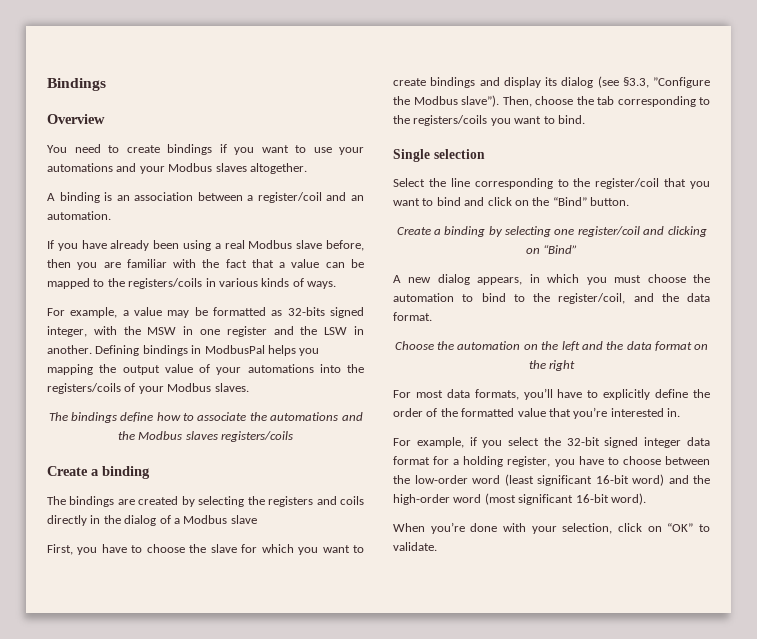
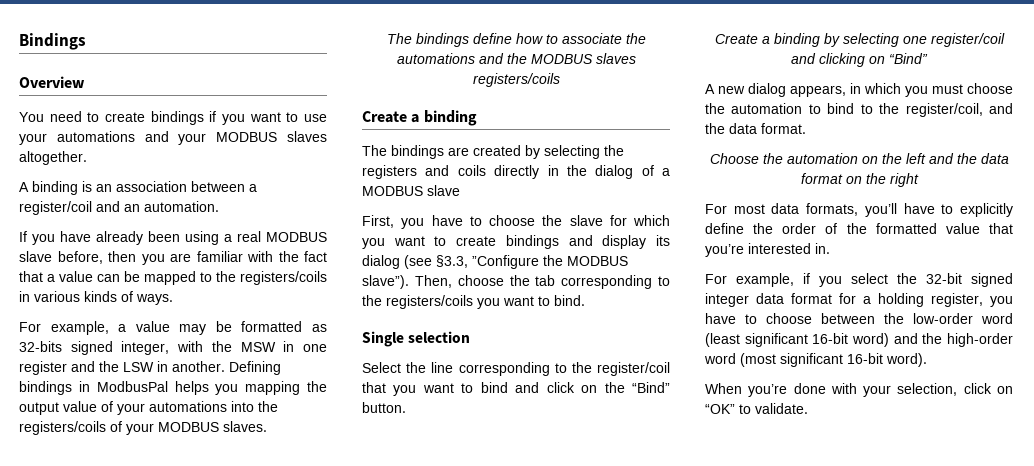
[168,163,213,172] Modbus -> [216,132,278,142] MODBUS
[248,240,293,249] Modbus -> [266,232,327,242] MODBUS
[167,383,212,392] Modbus -> [158,422,219,432] MODBUS
[138,431,183,440] Modbus -> [530,54,593,64] MODBUS
[183,515,228,524] Modbus -> [362,186,423,196] MODBUS
[413,96,458,105] Modbus -> [567,256,628,266] MODBUS

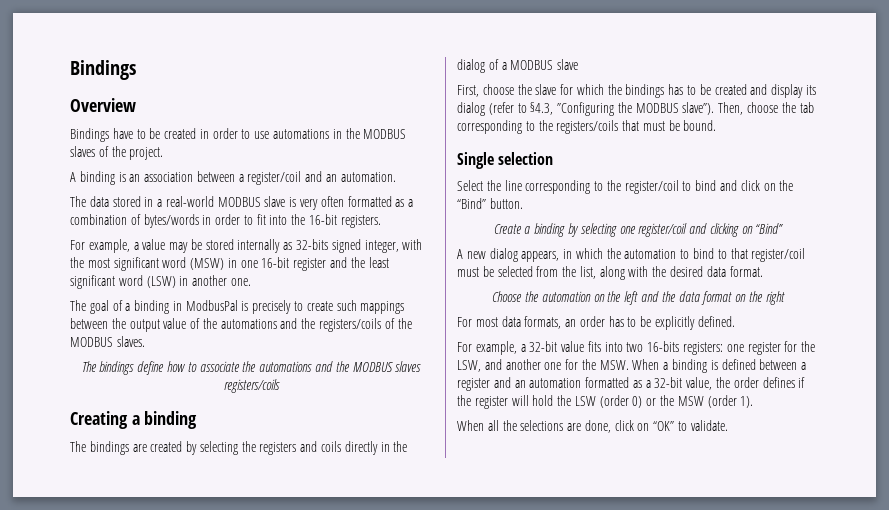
[19,111,327,125] [19,131,328,145] [19,151,87,165] You need to create bindings if you want to use your automations and your MODBUS slaves altogether. -> [70,128,407,142] [70,146,164,160] Bindings have to be created in order to use automations in the MODBUS slaves of the project.
[19,231,327,245] [19,251,327,265] [19,271,327,285] [19,291,173,305] If you have already been using a real MODBUS slave before, then you are familiar with the fact that a value can be mapped to the registers/coils in various kinds of ways. -> [70,196,414,210] [70,214,381,228] The data stored in a real-world MODBUS slave is very often formatted as a combination of bytes/words in order to fit into the 16-bit registers.
[241,321,303,332] formatted -> [205,239,281,253] stored internally
[240,342,276,352] MSW -> [87,257,225,271] most significant word (MSW)
(328, 348) none -> [261,257,290,268] 16-bit
[123,361,281,375] [19,381,301,395] LSW in another. Defining bindings in ModbusPal helps you mapping -> [368,257,389,268] [70,275,251,289] [70,300,405,314] [70,318,108,329] least significant word (LSW) in another one. // The goal of a binding in ModbusPal is precisely to create such mappings between
[117,401,254,415] your automations into -> [202,318,298,329] the automations and
[126,423,154,435] your -> [397,318,412,329] the
[362,111,407,123] Create -> [70,411,128,429] Creating
[401,215,482,229] you have to -> (479, 91) none
[362,235,670,249] [362,255,539,269] you want to create bindings and display its dialog (see §3.3, ”Configure -> [607,84,816,98] [457,102,615,116] the bindings has to be created and display its dialog (refer to §4.3, ”Configuring
[477,295,585,309] you want to bind. -> [622,120,717,131] that must be bound.
[362,382,454,396] that you want -> (679, 187) none
[905,83,1013,97] you must choose -> (603, 253) none
[879,103,1013,117] [705,123,725,134] the register/coil, and the -> [730,248,806,262] [457,266,704,280] that register/coil must be selected from the list, along with the desired
[864,203,1013,217] [705,223,1013,234] [705,243,830,257] [705,273,1013,287] [705,293,1013,307] [705,313,1013,324] [705,333,1013,347] [704,353,927,367] [705,383,958,397] you’ll have to explicitly define the order of the formatted value that you’re interested in. // For example, if you select the 32-bit signed integer data format for a holding register, you have to choose between the low-order word (least significant 16-bit word) and the high-order word (most significant 16-bit word). // When you’re done with your selection, -> [565,316,735,330] [457,341,816,355] [457,359,807,373] [457,377,806,391] [457,395,754,409] [457,420,611,433] an order has to be explicitly defined. // For example, a 32-bit value fits into two 16-bits registers: one register for the LSW, and another one for the MSW. When a binding is defined between a register and an automation formatted as a 32-bit value, the order defines if the register will hold the LSW (order 0) or the MSW (order 1). // When all the selections are done,

